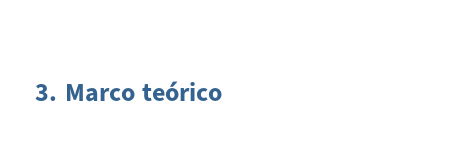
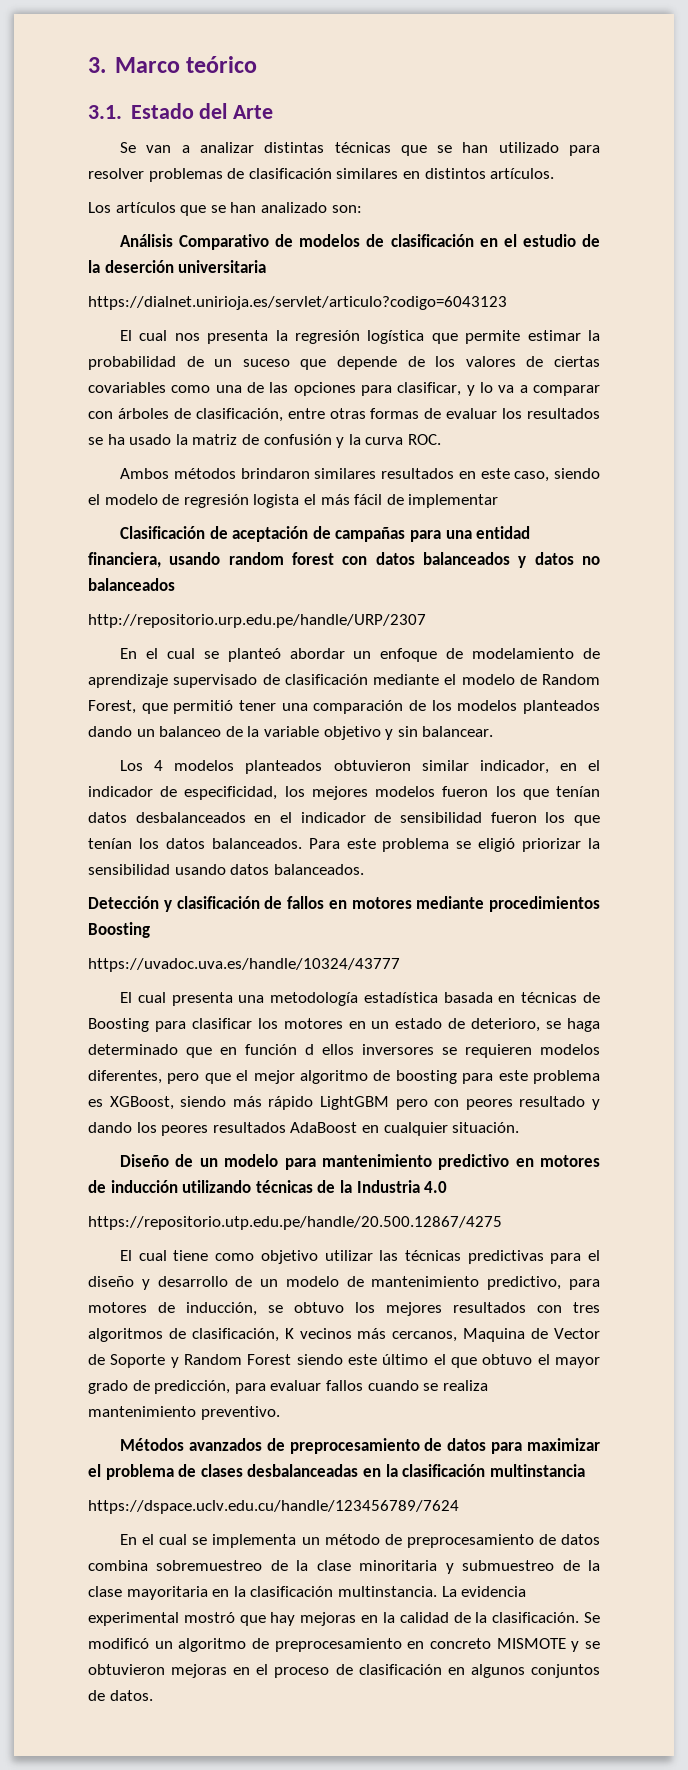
(223, 91) none -> [88,103,274,119] [120,142,600,156] [88,168,555,182] [88,202,362,216] [120,234,600,250] [88,260,267,273] [88,296,507,310] [120,330,600,344] [88,356,601,370] [88,382,600,396] [88,408,600,422] [88,434,441,448] [120,468,600,482] [88,494,499,508] [120,526,531,542] [88,552,600,568] [88,578,175,591] [88,614,426,628] [120,648,600,662] [88,674,600,688] [88,700,600,714] [88,726,494,740] [120,760,600,774] [88,786,600,800] [88,812,600,826] [88,838,600,852] [88,864,364,875] [88,896,600,912] [88,922,150,938] [88,958,400,972] [120,992,600,1006] [88,1018,601,1032] [88,1044,600,1058] [88,1070,600,1084] [88,1096,601,1110] [88,1122,520,1136] [120,1154,600,1170] [88,1180,448,1193] [88,1216,502,1230] [120,1250,600,1264] [88,1276,600,1290] [88,1302,600,1316] [88,1328,601,1342] [88,1354,600,1368] [88,1380,488,1394] [88,1406,280,1420] [120,1438,600,1454] [88,1464,585,1480] [88,1500,459,1514] [120,1534,600,1548] [88,1560,601,1574] [88,1586,527,1600] [88,1612,600,1626] [88,1638,600,1652] [88,1664,600,1678] [88,1690,153,1701] // 3.1. Estado del Arte // Se van a analizar distintas técnicas que se han utilizado para resolver problemas de clasificación similares en distintos artículos. // Los artículos que se han analizado son: // Análisis Comparativo de modelos de clasificación en el estudio de la deserción universitaria // https://dialnet.unirioja.es/servlet/articulo?codigo=6043123 // El cual nos presenta la regresión logística que permite estimar la probabilidad de un suceso que depende de los valores de ciertas covariables como una de las opciones para clasificar, y lo va a comparar con árboles de clasificación, entre otras formas de evaluar los resultados se ha usado la matriz de confusión y la curva ROC. // Ambos métodos brindaron similares resultados en este caso, siendo el modelo de regresión logista el más fácil de implementar // Clasificación de aceptación de campañas para una entidad financiera, usando random forest con datos balanceados y datos no balanceados // http://repositorio.urp.edu.pe/handle/URP/2307 // En el cual se planteó abordar un enfoque de modelamiento de aprendizaje supervisado de clasificación mediante el modelo de Random Forest, que permitió tener una comparación de los modelos planteados dando un balanceo de la variable objetivo y sin balancear. // Los 4 modelos planteados obtuvieron similar indicador, en el indicador de especificidad, los mejores modelos fueron los que tenían datos desbalanceados en el indicador de sensibilidad fueron los que tenían los datos balanceados. Para este problema se eligió priorizar la sensibilidad usando datos balanceados. // Detección y clasificación de fallos en motores mediante procedimientos Boosting // https://uvadoc.uva.es/handle/10324/43777 // El cual presenta una metodología estadística basada en técnicas de Boosting para clasificar los motores en un estado de deterioro, se haga determinado que en función d ellos inversores se requieren modelos diferentes, pero que el mejor algoritmo de boosting para este problema es XGBoost, siendo más rápido LightGBM pero con peores resultado y dando los peores resultados AdaBoost en cualquier situación. // Diseño de un modelo para mantenimiento predictivo en motores de inducción utilizando técnicas de la Industria 4.0 // https://repositorio.utp.edu.pe/handle/20.500.12867/4275 // El cual tiene como objetivo utilizar las técnicas predictivas para el diseño y desarrollo de un modelo de mantenimiento predictivo, para motores de inducción, se obtuvo los mejores resultados con tres algoritmos de clasificación, K vecinos más cercanos, Maquina de Vector de Soporte y Random Forest siendo este último el que obtuvo el mayor grado de predicción, para evaluar fallos cuando se realiza mantenimiento preventivo. // Métodos avanzados de preprocesamiento de datos para maximizar el problema de clases desbalanceadas en la clasificación multinstancia // https://dspace.uclv.edu.cu/handle/123456789/7624 // En el cual se implementa un método de preprocesamiento de datos combina sobremuestreo de la clase minoritaria y submuestreo de la clase mayoritaria en la clasificación multinstancia. La evidencia experimental mostró que hay mejoras en la calidad de la clasificación. Se modificó un algoritmo de preprocesamiento en concreto MISMOTE y se obtuvieron mejoras en el proceso de clasificación en algunos conjuntos de datos.

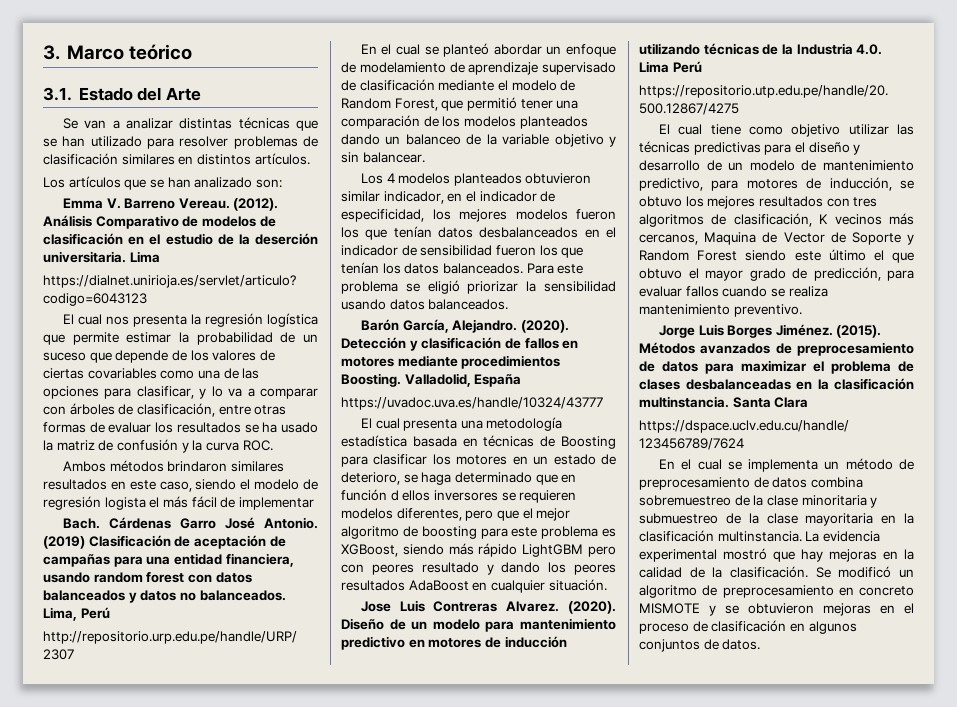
(362, 209) none -> [62,198,279,211] Emma V. Barreno Vereau. (2012).
[178,260,267,273] universitaria -> [43,251,160,263] universitaria. Lima
(499, 501) none -> [62,517,318,529] [43,536,85,549] Bach. Cárdenas Garro José Antonio. (2019)
[88,578,175,591] balanceados -> [199,590,286,601] [43,607,110,621] balanceados. Lima, Perú
(364, 869) none -> [360,319,569,333] Barón García, Alejandro. (2020).
[88,922,150,938] Boosting -> [341,373,522,387] Boosting. Valladolid, España
(520, 1127) none -> [360,600,616,614] Jose Luis Contreras Alvarez. (2020).
[424,1181,448,1193] 4.0 -> [856,44,883,55] [639,61,702,73] 4.0. Lima Perú
(280, 1413) none -> [658,324,882,338] Jorge Luis Borges Jiménez. (2015).
[489,1464,585,1477] multinstancia -> [639,396,809,408] multinstancia. Santa Clara

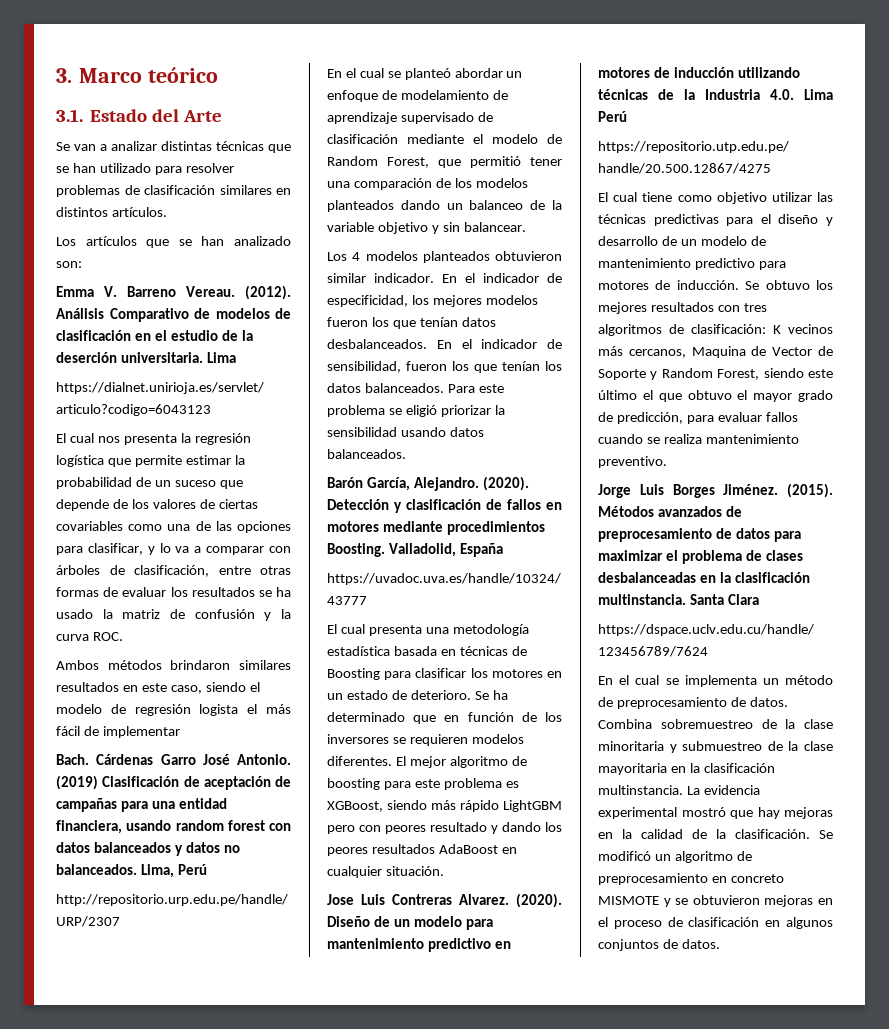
[383,191,463,204] indicador, en -> [374,273,457,283] indicador. En
[479,227,616,238] [341,245,493,256] desbalanceados en el indicador de sensibilidad -> [327,339,562,349] [327,361,401,373] desbalanceados. En el indicador de sensibilidad,
[341,472,452,485] deterioro, se haga -> [410,690,508,700] deterioro. Se ha
[390,490,431,501] d ellos -> [521,712,562,722] de los
[396,508,533,521] diferentes, pero que el -> [327,756,406,766] diferentes. El
[639,178,703,191] predictivo, -> [694,258,755,270] predictivo
[829,177,914,191] inducción, se -> [676,280,760,290] inducción. Se
[733,213,812,227] clasificación, -> [691,324,766,334] clasificación:
[697,250,738,261] Forest -> [717,369,760,380] Forest,
[772,477,863,488] datos combina -> [749,697,788,707] [598,719,652,729] datos. Combina

